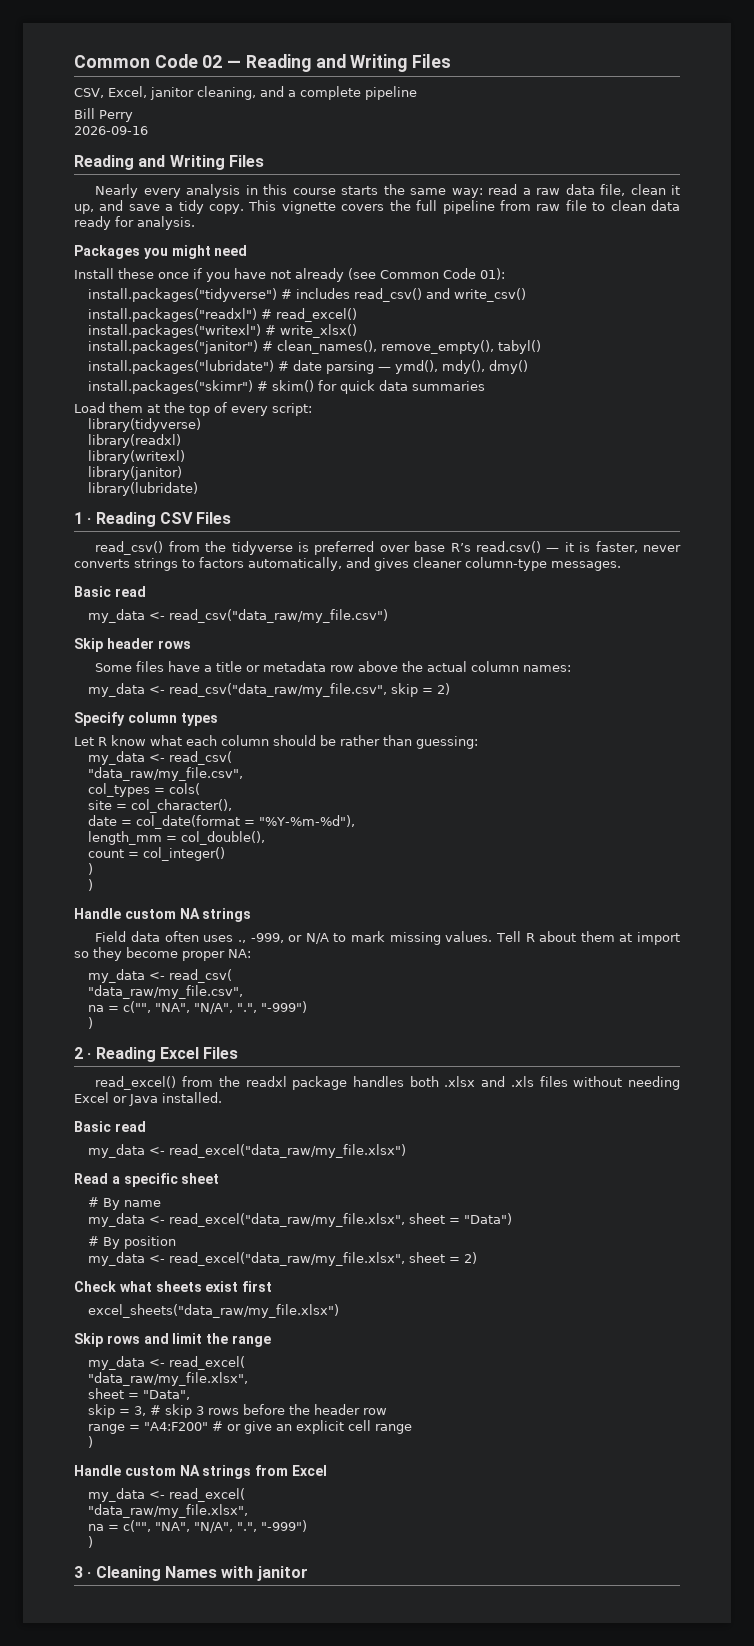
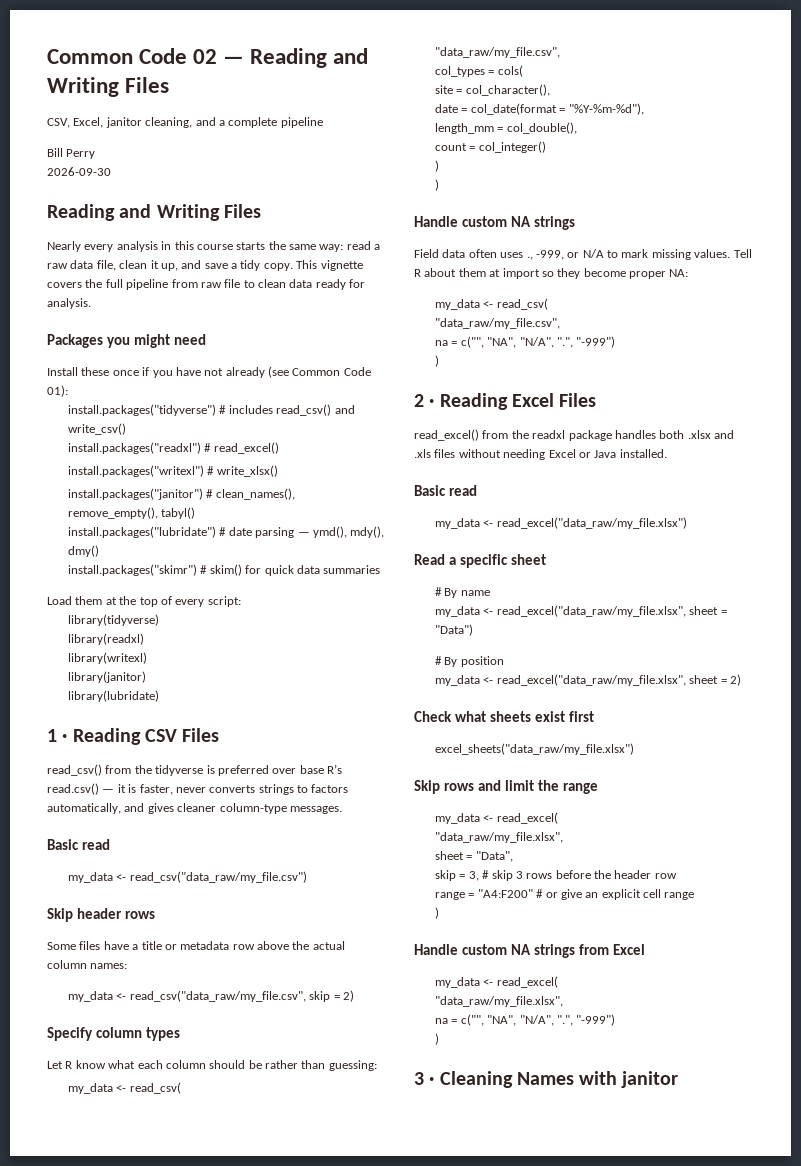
[74,126,148,135] 2026-09-16 -> [47,167,111,176] 2026-09-30

